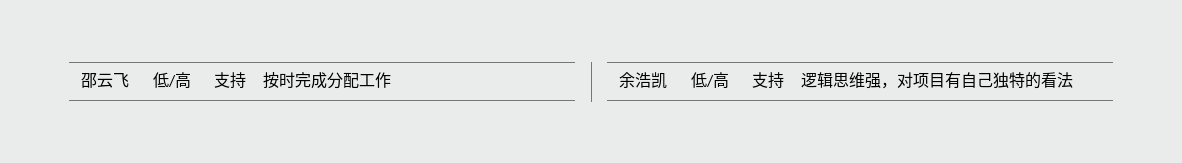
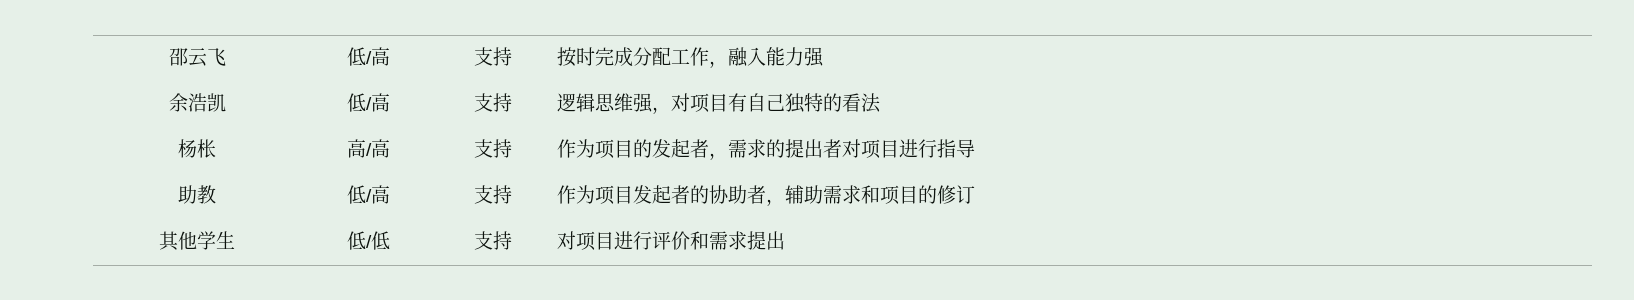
(391, 80) none -> [709,47,825,68] ，融入能力强
(1073, 80) none -> [178,139,216,158] [346,139,390,158] [473,139,512,158] [557,139,976,160] [178,185,216,204] [346,185,390,204] [473,185,512,204] [557,185,976,206] [159,231,235,251] [346,231,390,250] [473,231,512,250] [557,231,786,251] // 杨枨 | 高/高 | 支持 | 作为项目的发起者，需求的提出者对项目进行指导 // 助教 | 低/高 | 支持 | 作为项目发起者的协助者，辅助需求和项目的修订 // 其他学生 | 低/低 | 支持 | 对项目进行评价和需求提出

